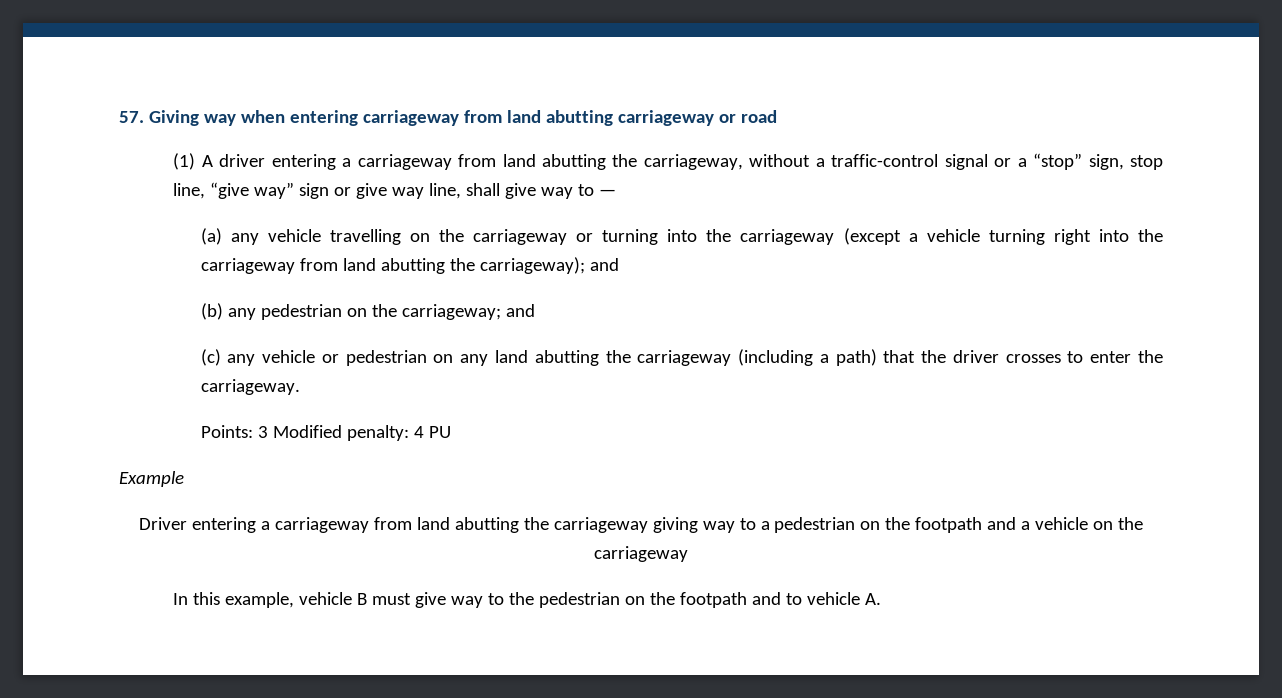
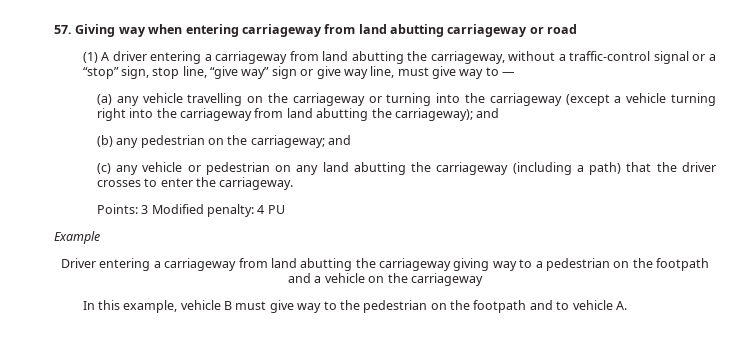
[466,183,501,196] shall -> [397,67,429,76] must

